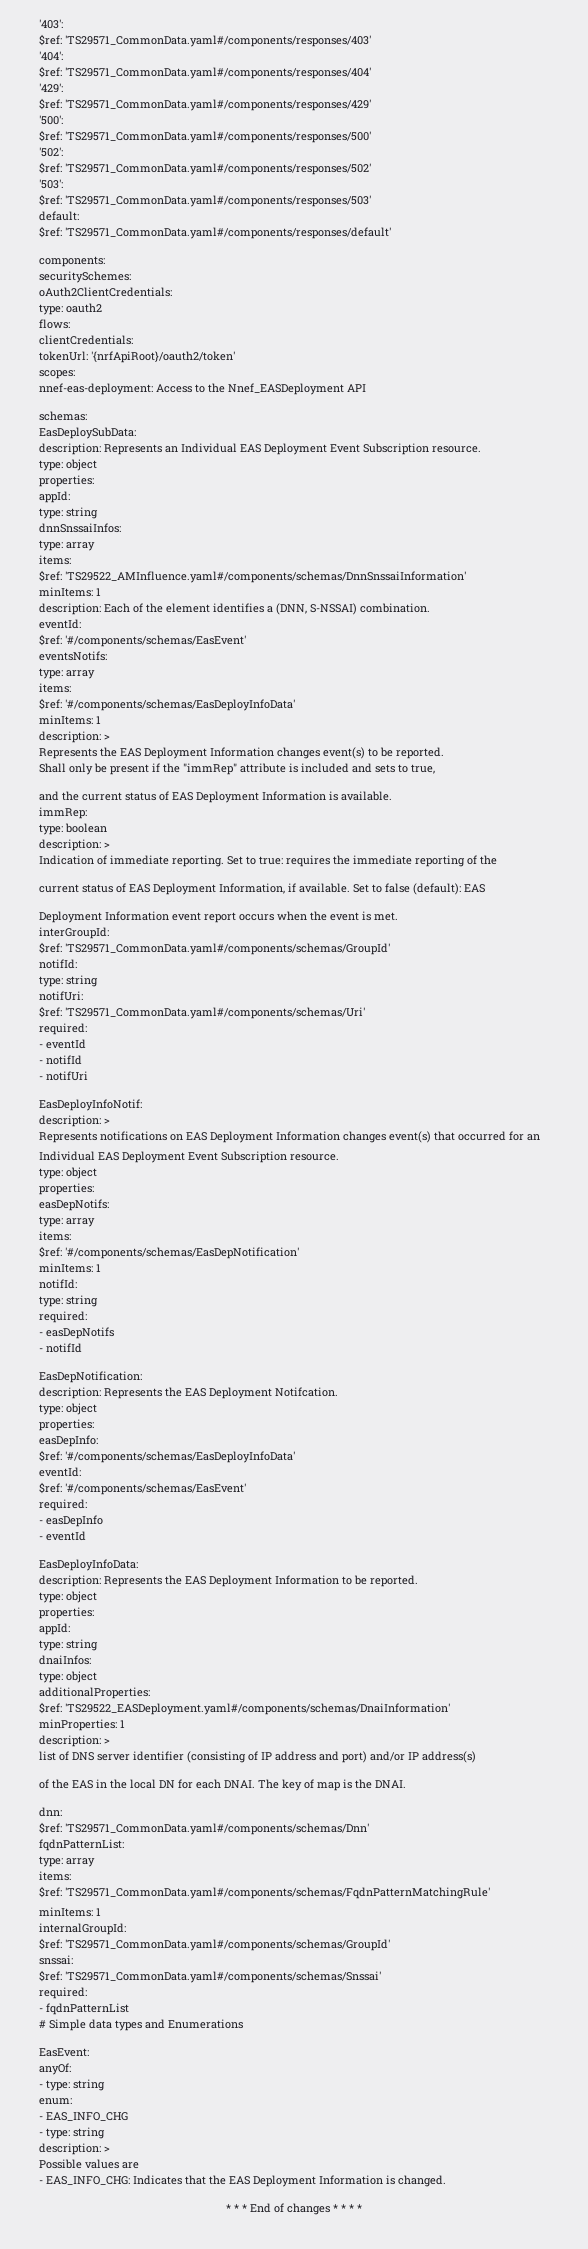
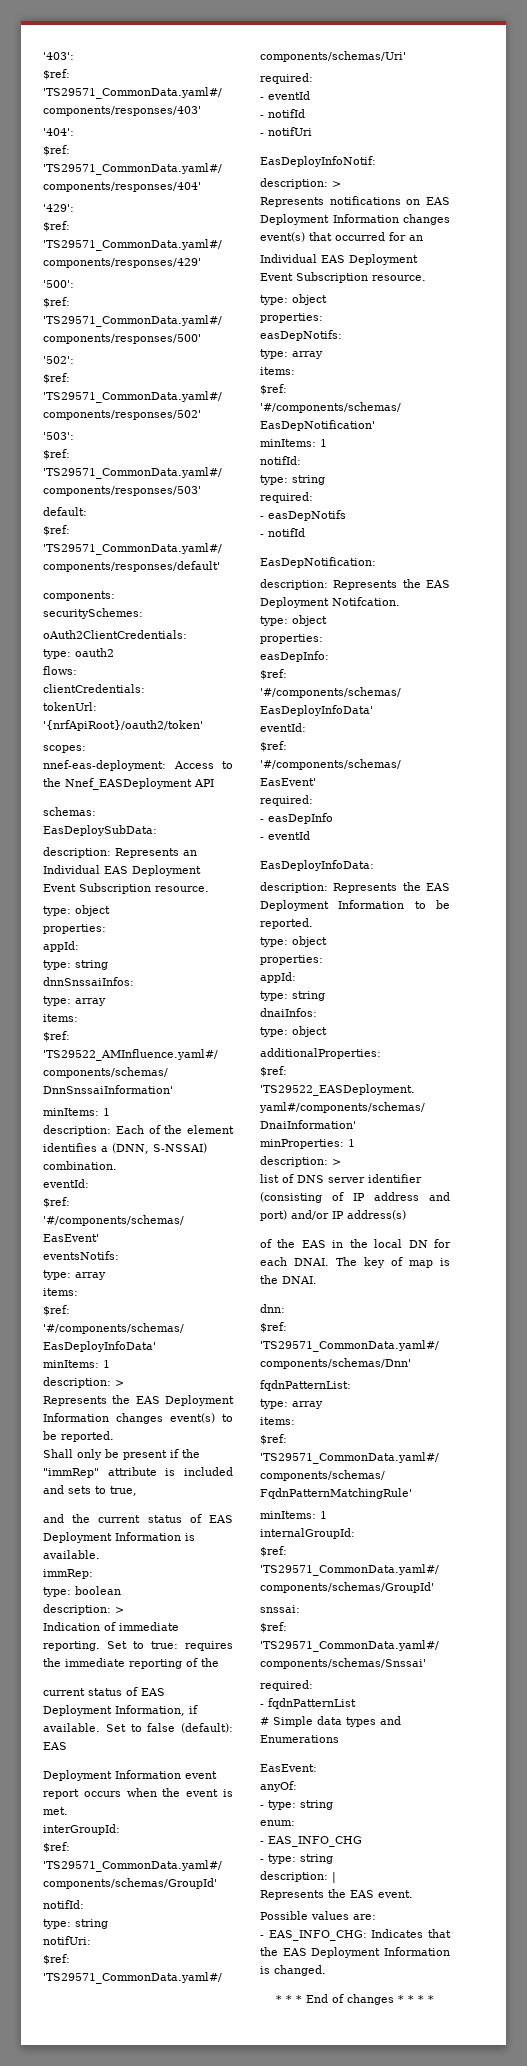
[104,2146,110,2152] > -> [332,1872,336,1883] [260,1889,413,1900] | // Represents the EAS event.
[122,2162,139,2169] are -> [353,1914,376,1920] are:

